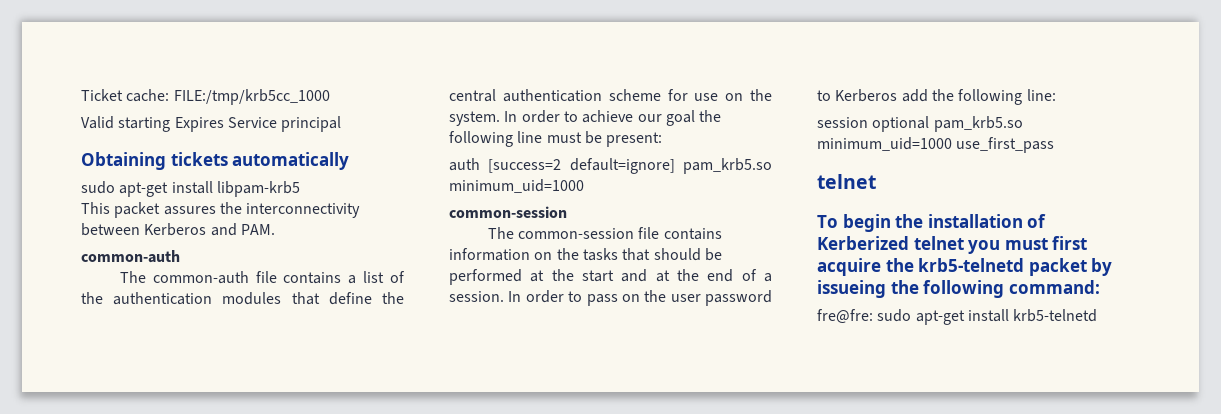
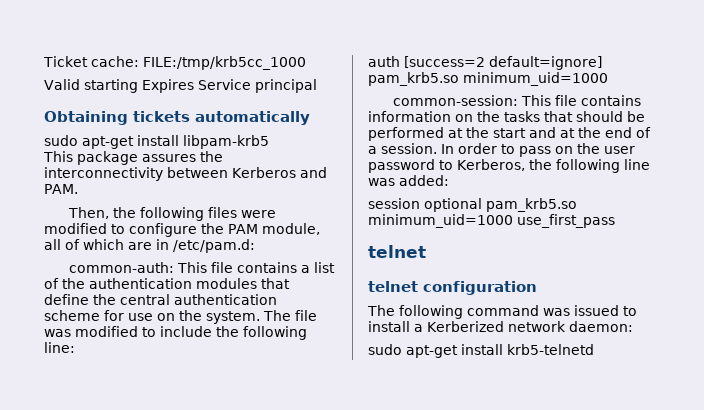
[114,202,161,218] packet -> [77,151,138,165] package
[81,250,180,263] [119,271,249,284] common-auth // The common-auth -> [67,207,276,221] [44,223,320,237] [44,239,255,253] [68,262,207,273] Then, the following files were modified to configure the PAM module, all of which are in /etc/pam.d: // common-auth: This
[504,110,722,126] [449,131,663,147] In order to achieve our goal the following line must be present: -> [263,310,317,321] [44,326,307,340] [44,342,75,353] The file was modified to include the following line:
[449,206,567,218] [487,227,635,239] common-session // The common-session -> [392,95,551,106] common-session: This
[835,89,1056,105] Kerberos add the following line: -> [457,159,650,173] [368,175,449,186] Kerberos, the following line was added:
[817,214,1047,232] [817,236,1088,254] [817,258,1113,276] [817,280,1100,298] [817,309,873,324] To begin the installation of Kerberized telnet you must first acquire the krb5-telnetd packet by issueing the following command: // fre@fre: -> [368,281,537,295] [367,305,637,319] [368,321,633,332] telnet configuration // The following command was issued to install a Kerberized network daemon: //

